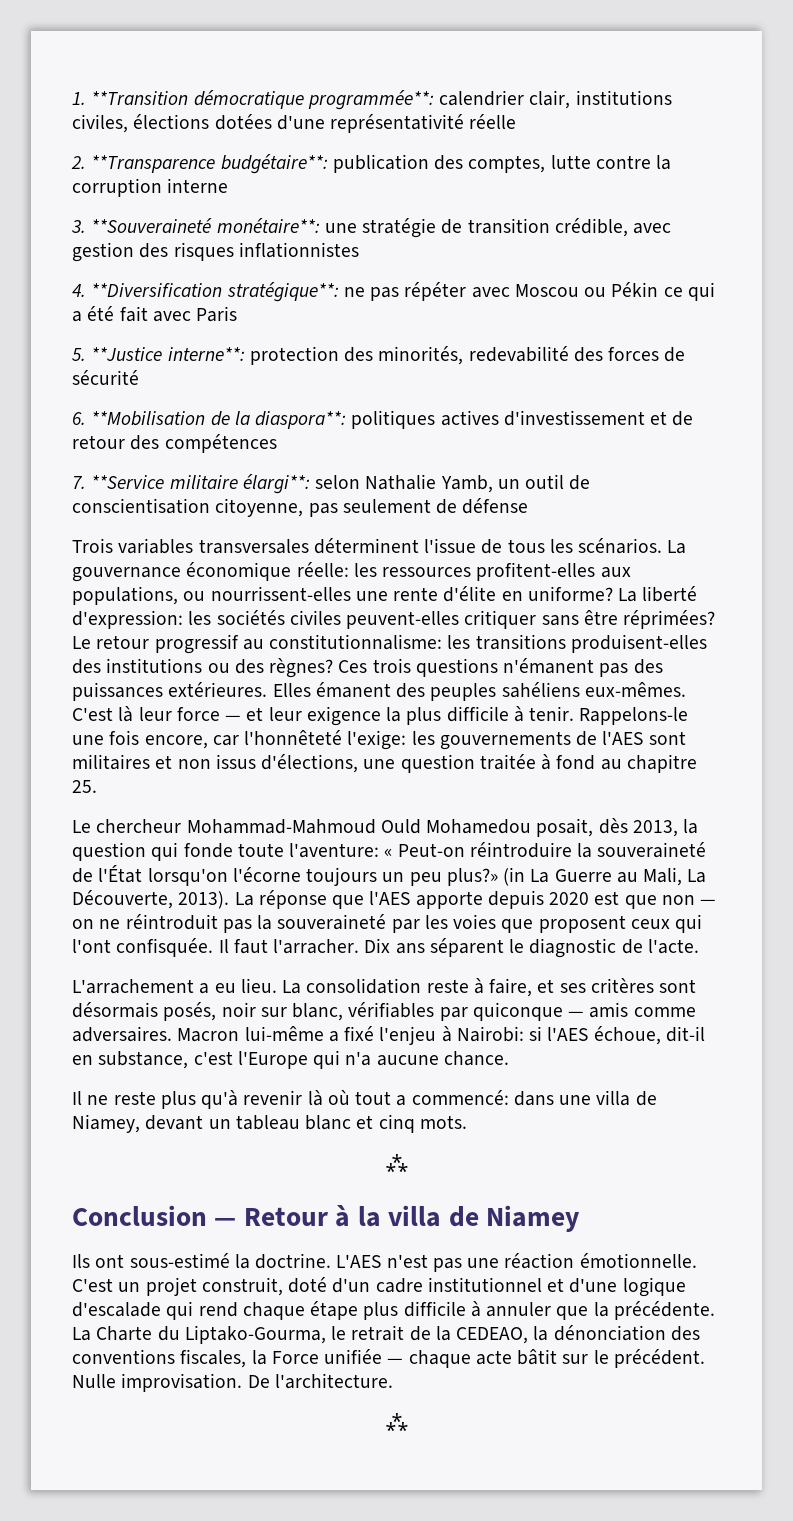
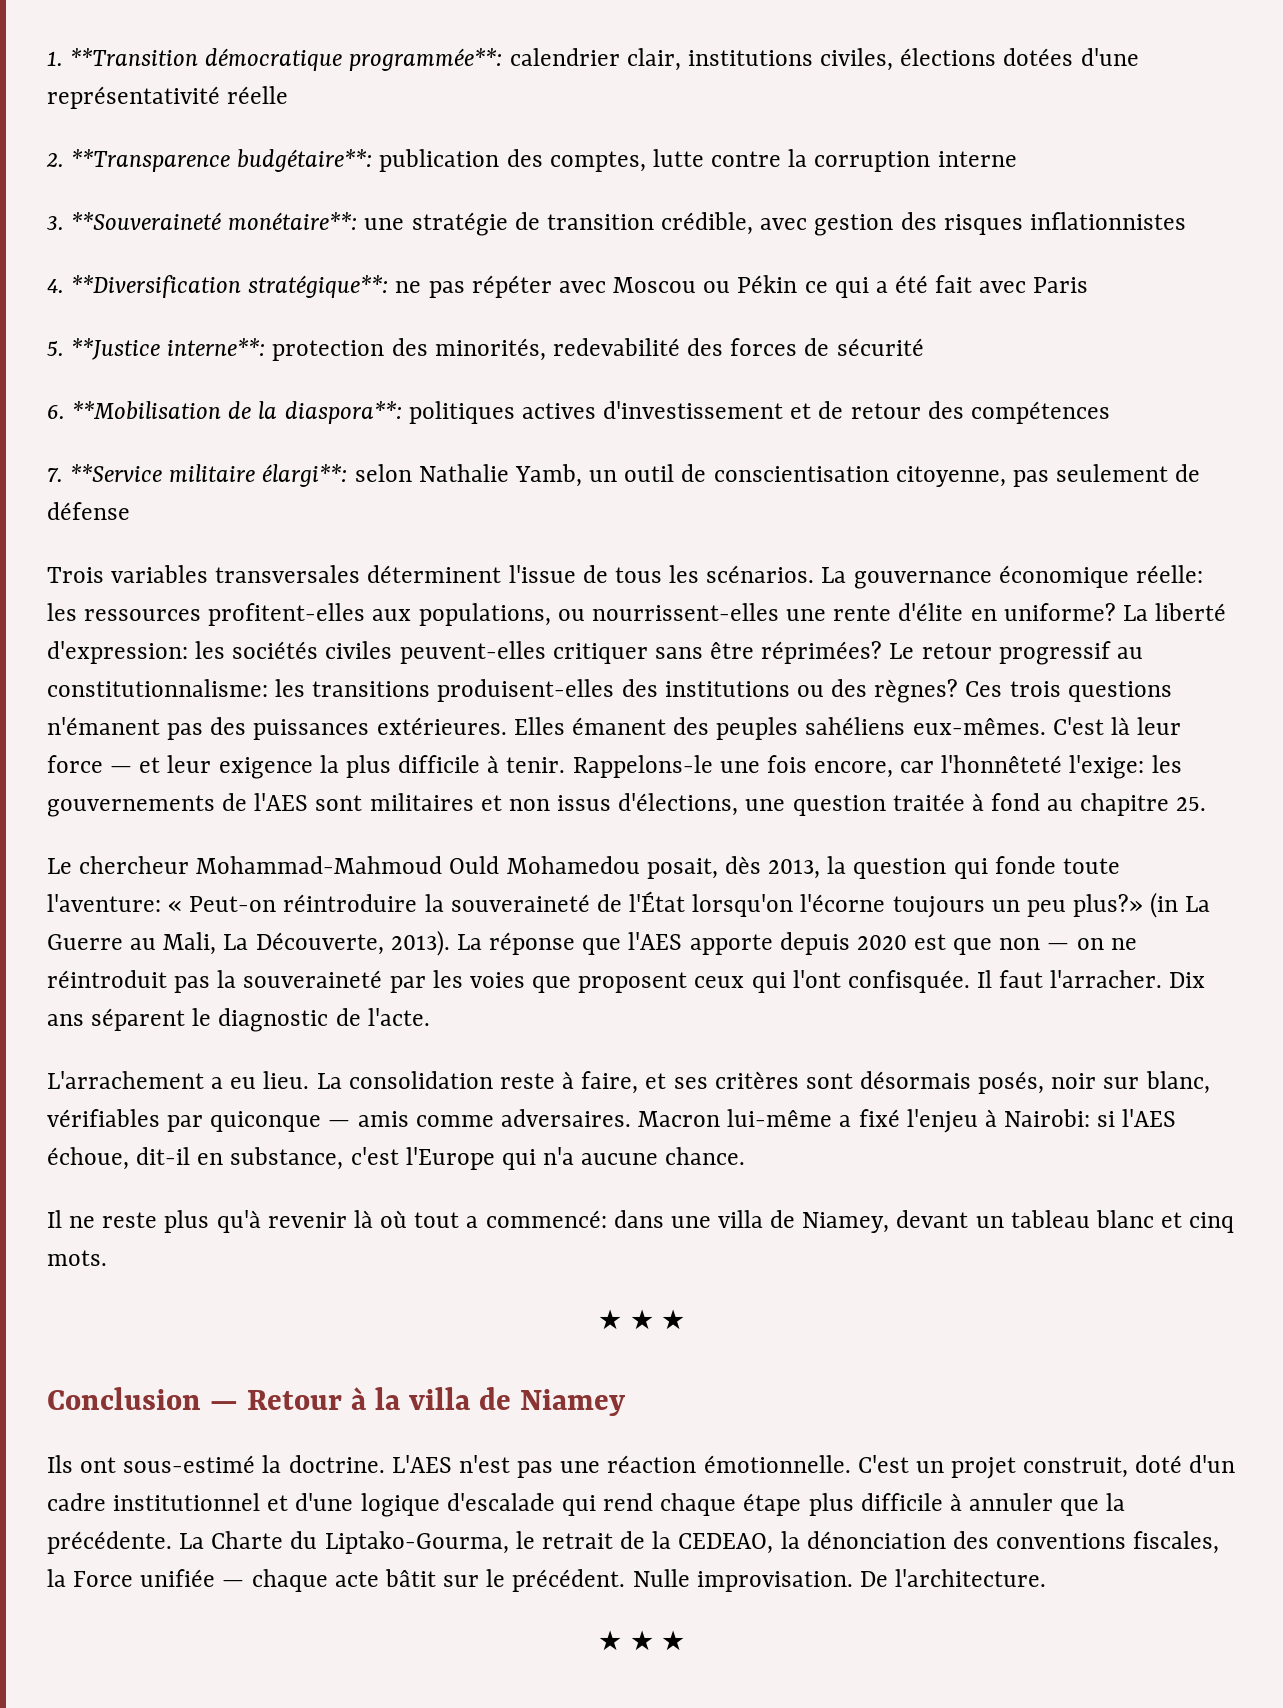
[385,1154,408,1173] ⁂ -> [598,1309,685,1330] ★ ★ ★
[385,1413,408,1432] ⁂ -> [598,1630,685,1651] ★ ★ ★

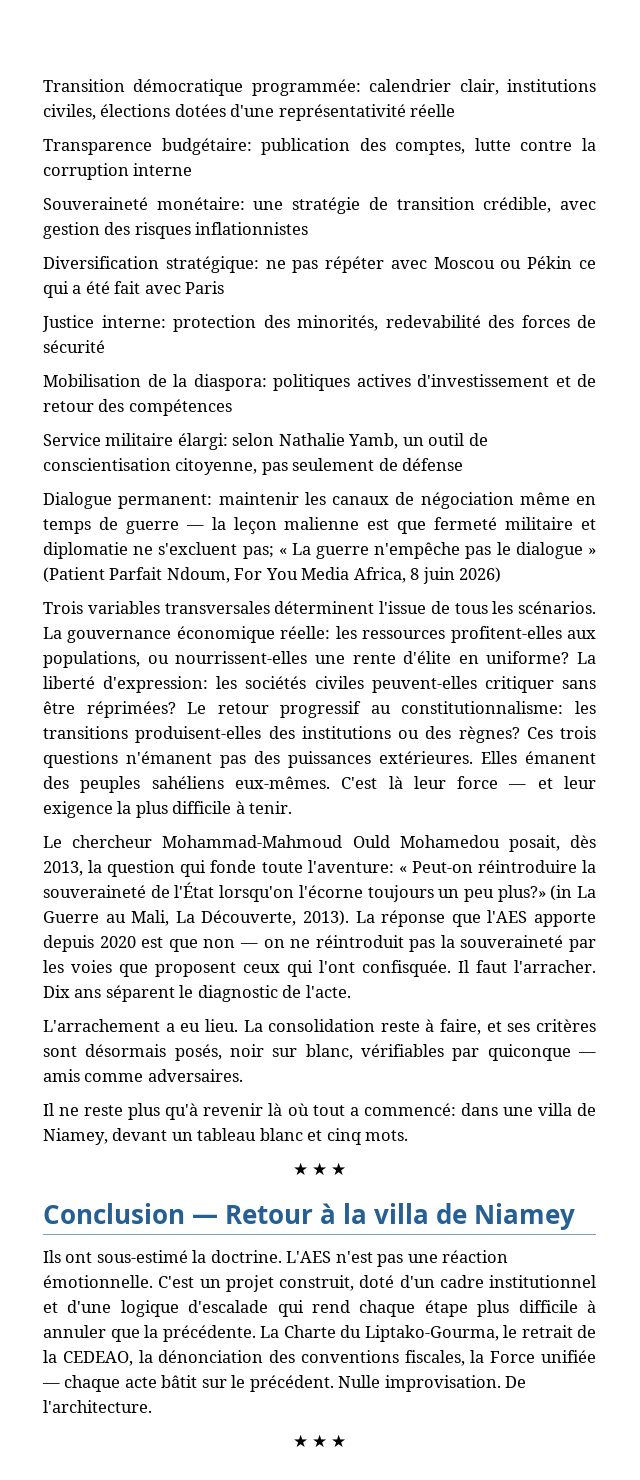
[47,48,503,71] 1. **Transition démocratique programmée**: -> [43,79,361,96] Transition démocratique programmée:
[46,149,373,172] 2. **Transparence budgétaire**: -> [43,138,252,155] Transparence budgétaire:
[47,212,358,230] 3. **Souveraineté monétaire**: -> [43,197,245,210] Souveraineté monétaire:
[47,275,389,298] 4. **Diversification stratégique**: -> [43,256,259,273] Diversification stratégique:
[47,338,266,360] 5. **Justice interne**: -> [42,315,166,332] Justice interne:
[47,401,402,424] 6. **Mobilisation de la diaspora**: -> [43,374,267,391] Mobilisation de la diaspora:
[47,464,348,487] 7. **Service militaire élargi**: -> [43,433,228,450] Service militaire élargi:
(130, 511) none -> [43,492,596,509] [43,517,597,534] [43,542,596,559] [43,567,502,584] // Dialogue permanent: maintenir les canaux de négociation même en temps de guerre — la leçon malienne est que fermeté militaire et diplomatie ne s'excluent pas; « La guerre n'empêche pas le dialogue » (Patient Parfait Ndoum, For You Media Africa, 8 juin 2026)
[572,755,1182,779] [47,793,1207,817] Rappelons-le une fois encore, car l'honnêteté l'exige: les gouvernements de l'AES sont militaires et non issus d'élections, une question traitée à fond au chapitre 25. -> (293, 807) none
[638,1109,1177,1133] [47,1147,746,1170] Macron lui-même a fixé l'enjeu à Nairobi: si l'AES échoue, dit-il en substance, c'est l'Europe qui n'a aucune chance. -> (243, 1075) none

